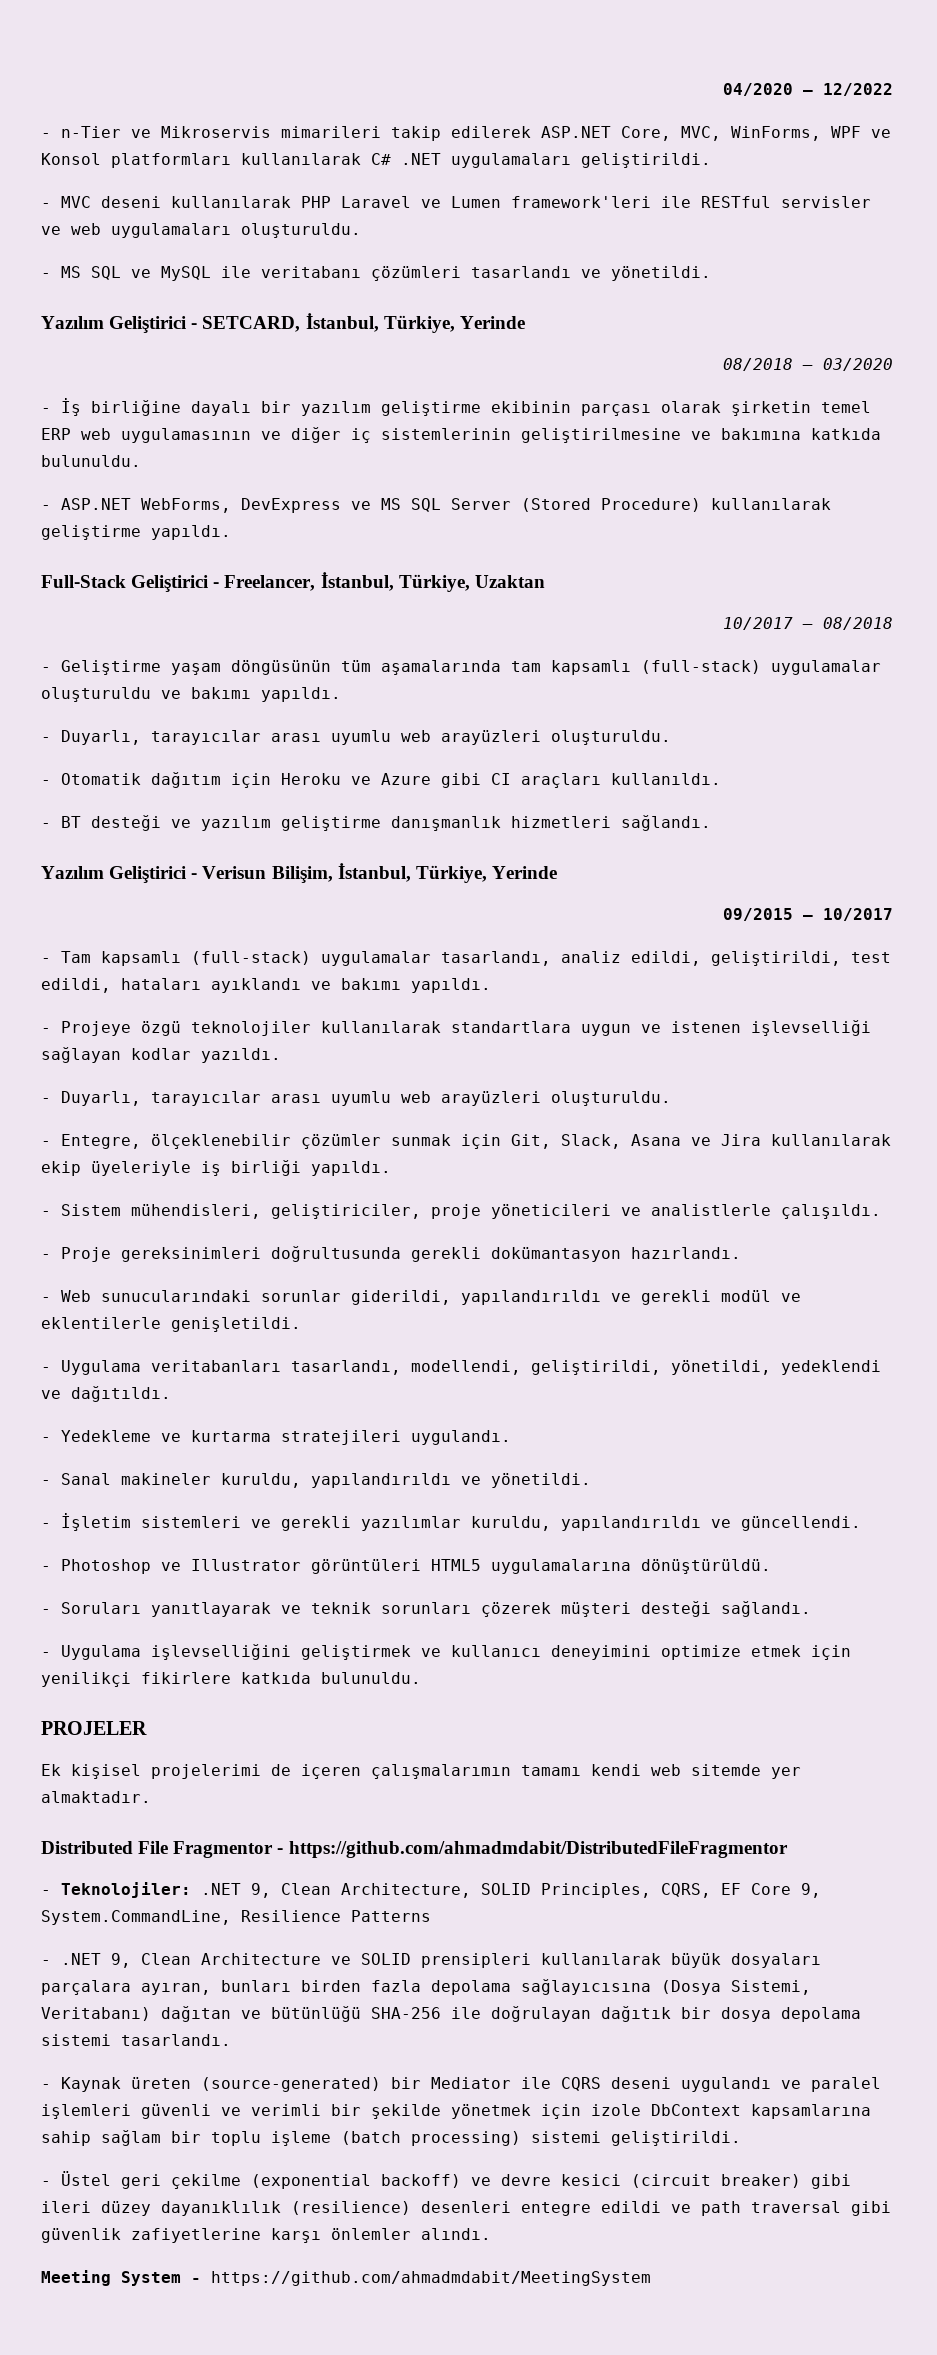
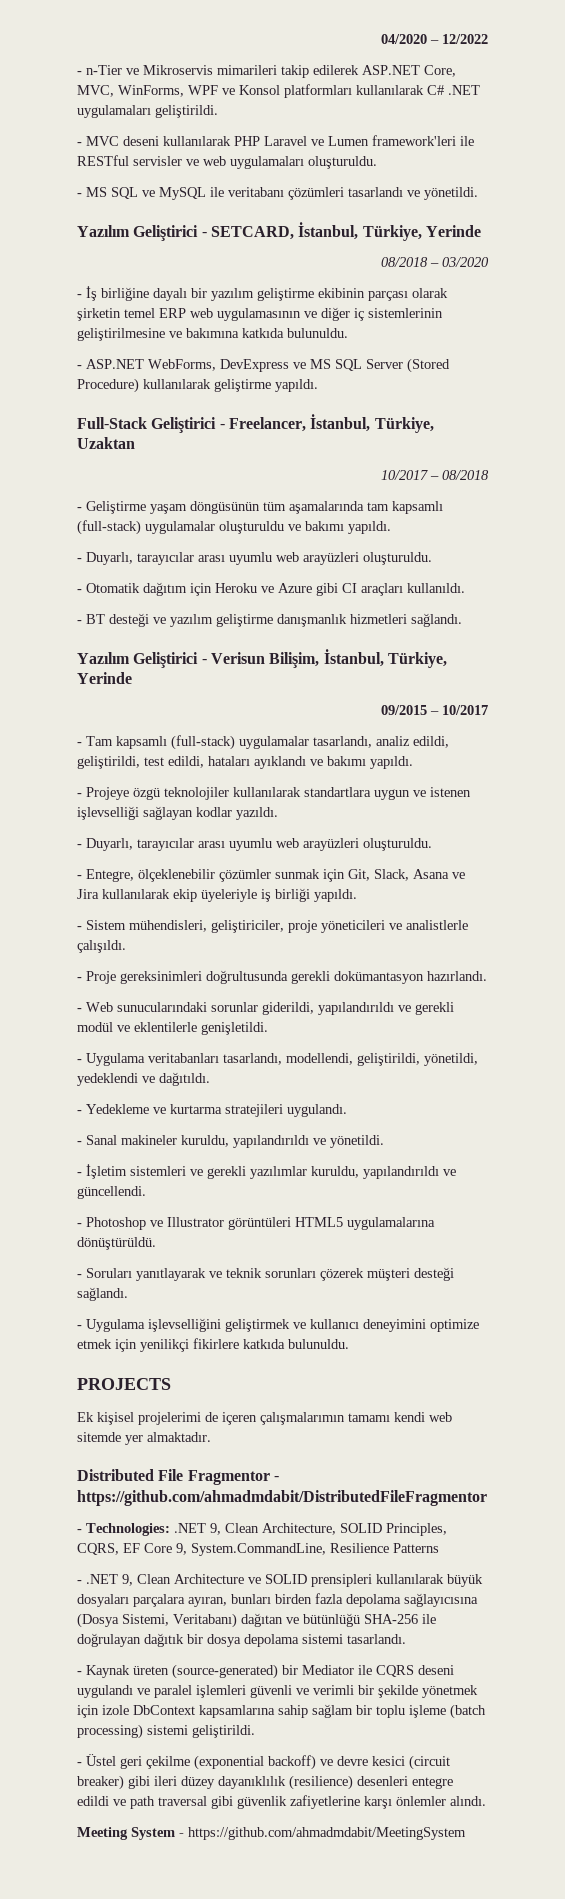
[41,1721,147,1735] PROJELER -> [77,1378,171,1390] PROJECTS
[61,1882,191,1898] Teknolojiler: -> [86,1523,170,1536] Technologies:

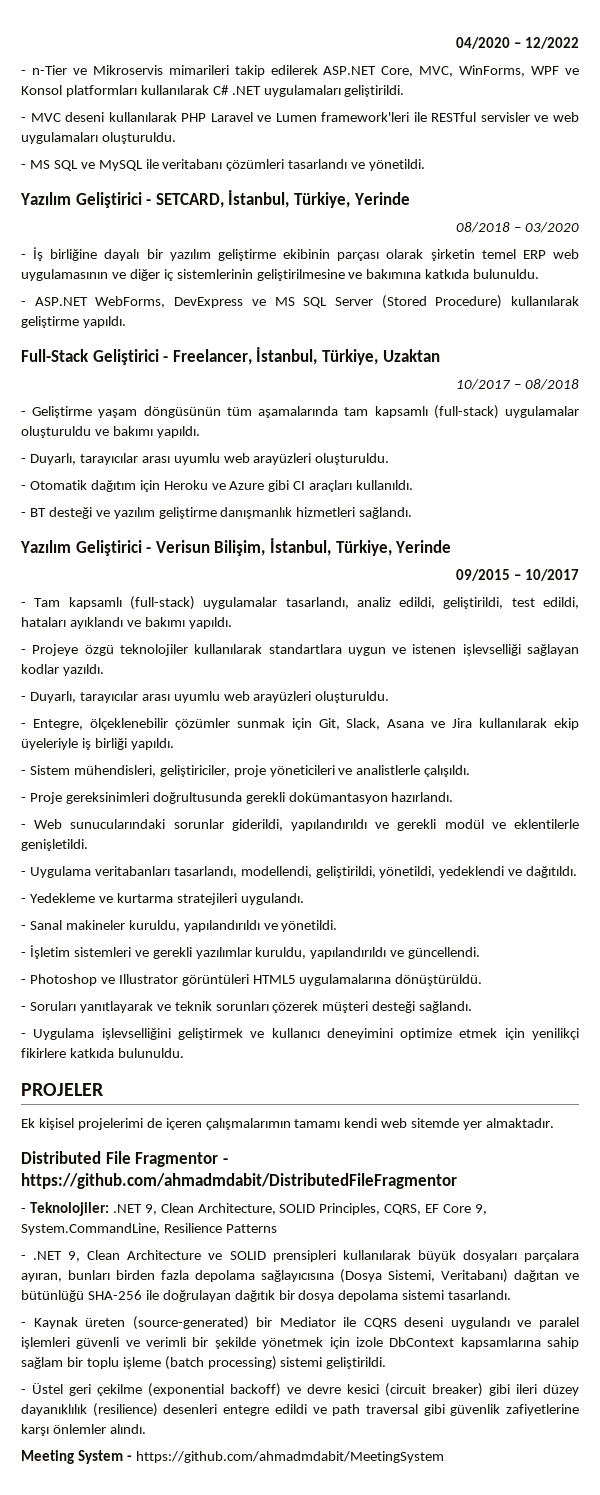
[77,1378,171,1390] PROJECTS -> [21,1083,104,1096] PROJELER
[86,1523,170,1536] Technologies: -> [29,1202,109,1216] Teknolojiler:

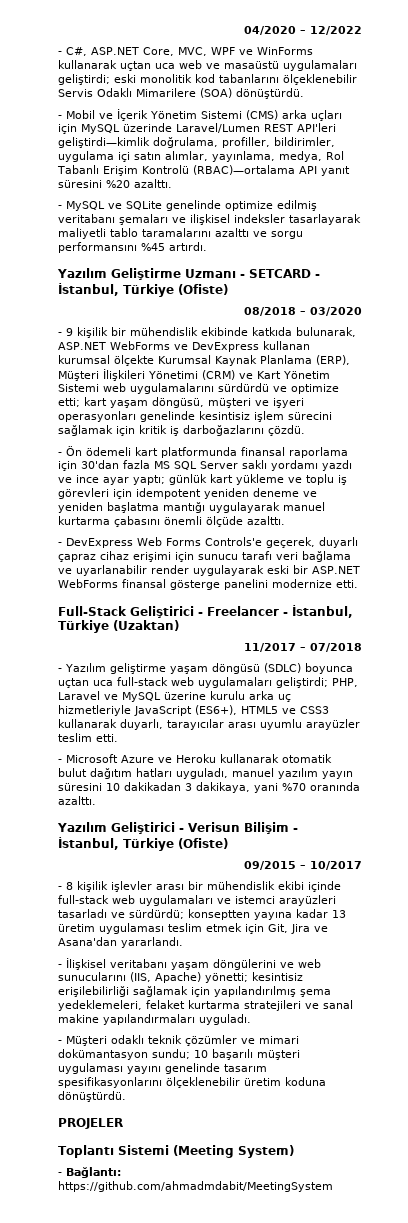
[31,65,318,77] n-Tier ve Mikroservis mimarileri takip edilerek -> [66,47,87,56] C#,
[459,65,526,77] WinForms, -> (207, 51) none
[21,85,405,97] [21,112,580,122] [21,132,176,144] [21,159,426,171] [20,190,410,208] [456,222,579,233] [21,247,579,261] [21,269,540,281] [21,295,579,309] [21,316,126,328] [21,347,440,365] [456,379,579,390] [21,405,579,419] [21,426,200,438] [21,453,390,465] [21,480,414,492] [21,507,413,519] Konsol platformları kullanılarak C# .NET uygulamaları geliştirildi. // - MVC deseni kullanılarak PHP Laravel ve Lumen framework'leri ile RESTful servisler ve web uygulamaları oluşturuldu. // - MS SQL ve MySQL ile veritabanı çözümleri tasarlandı ve yönetildi. // Yazılım Geliştirici - SETCARD, İstanbul, Türkiye, Yerinde // 08/2018 – 03/2020 // - İş birliğine dayalı bir yazılım geliştirme ekibinin parçası olarak şirketin temel ERP web uygulamasının ve diğer iç sistemlerinin geliştirilmesine ve bakımına katkıda bulunuldu. // - ASP.NET WebForms, DevExpress ve MS SQL Server (Stored Procedure) kullanılarak geliştirme yapıldı. // Full-Stack Geliştirici - Freelancer, İstanbul, Türkiye, Uzaktan // 10/2017 – 08/2018 // - Geliştirme yaşam döngüsünün tüm aşamalarında tam kapsamlı (full-stack) uygulamalar oluşturuldu ve bakımı yapıldı. // - Duyarlı, tarayıcılar arası uyumlu web arayüzleri oluşturuldu. // - Otomatik dağıtım için Heroku ve Azure gibi CI araçları kullanıldı. // - BT desteği ve yazılım geliştirme danışmanlık hizmetleri sağlandı. -> [256,47,313,55] [58,60,357,71] [58,74,357,85] [58,88,304,99] [58,109,342,121] [58,123,336,134] [58,137,335,148] [58,151,344,162] [57,165,350,176] [58,179,172,188] [58,200,317,211] [58,214,361,225] [58,228,303,239] [58,242,207,253] [57,268,320,280] [58,283,228,297] [244,307,362,316] [58,327,356,338] [58,341,310,352] [58,355,350,366] [58,369,330,381] [58,383,339,394] [58,397,304,408] [58,411,332,422] [58,425,305,436] [58,446,348,458] [58,460,352,471] [58,474,347,485] [58,488,317,499] [58,502,325,513] [58,516,285,527] [58,537,358,548] [58,551,351,562] [58,565,360,576] [58,579,358,590] [58,605,353,618] [58,620,179,633] [244,643,362,652] [58,663,353,674] [58,677,358,688] [58,691,291,702] [58,705,329,716] [58,719,360,730] [58,733,118,742] [58,754,332,763] [58,768,353,779] [58,782,360,793] [58,796,96,805] WinForms kullanarak uçtan uca web ve masaüstü uygulamaları geliştirdi; eski monolitik kod tabanlarını ölçeklenebilir Servis Odaklı Mimarilere (SOA) dönüştürdü. // - Mobil ve İçerik Yönetim Sistemi (CMS) arka uçları için MySQL üzerinde Laravel/Lumen REST API'leri geliştirdi—kimlik doğrulama, profiller, bildirimler, uygulama içi satın alımlar, yayınlama, medya, Rol Tabanlı Erişim Kontrolü (RBAC)—ortalama API yanıt süresini %20 azalttı. // - MySQL ve SQLite genelinde optimize edilmiş veritabanı şemaları ve ilişkisel indeksler tasarlayarak maliyetli tablo taramalarını azalttı ve sorgu performansını %45 artırdı. // Yazılım Geliştirme Uzmanı - SETCARD - İstanbul, Türkiye (Ofiste) // 08/2018 – 03/2020 // - 9 kişilik bir mühendislik ekibinde katkıda bulunarak, ASP.NET WebForms ve DevExpress kullanan kurumsal ölçekte Kurumsal Kaynak Planlama (ERP), Müşteri İlişkileri Yönetimi (CRM) ve Kart Yönetim Sistemi web uygulamalarını sürdürdü ve optimize etti; kart yaşam döngüsü, müşteri ve işyeri operasyonları genelinde kesintisiz işlem sürecini sağlamak için kritik iş darboğazlarını çözdü. // - Ön ödemeli kart platformunda finansal raporlama için 30'dan fazla MS SQL Server saklı yordamı yazdı ve ince ayar yaptı; günlük kart yükleme ve toplu iş görevleri için idempotent yeniden deneme ve yeniden başlatma mantığı uygulayarak manuel kurtarma çabasını önemli ölçüde azalttı. // - DevExpress Web Forms Controls'e geçerek, duyarlı çapraz cihaz erişimi için sunucu tarafı veri bağlama ve uyarlanabilir render uygulayarak eski bir ASP.NET WebForms finansal gösterge panelini modernize etti. // Full-Stack Geliştirici - Freelancer - İstanbul, Türkiye (Uzaktan) // 11/2017 – 07/2018 // - Yazılım geliştirme yaşam döngüsü (SDLC) boyunca uçtan uca full-stack web uygulamaları geliştirdi; PHP, Laravel ve MySQL üzerine kurulu arka uç hizmetleriyle JavaScript (ES6+), HTML5 ve CSS3 kullanarak duyarlı, tarayıcılar arası uyumlu arayüzler teslim etti. // - Microsoft Azure ve Heroku kullanarak otomatik bulut dağıtım hatları uyguladı, manuel yazılım yayın süresini 10 dakikadan 3 dakikaya, yani %70 oranında azalttı.
[214,538,452,556] Bilişim, İstanbul, Türkiye, Yerinde -> [243,822,298,834] [58,837,228,851] Bilişim - İstanbul, Türkiye (Ofiste)
[34,596,579,610] [21,617,232,629] [21,644,579,656] [21,664,104,676] [21,691,390,703] [21,718,580,730] [21,738,174,750] [21,765,471,777] [21,792,454,804] [21,819,579,831] [21,839,88,851] [21,866,578,878] [21,893,304,905] [21,920,338,932] [21,945,481,959] [21,974,483,986] [21,1001,473,1013] [21,1028,579,1040] [21,1048,184,1058] [21,1083,104,1096] [21,1118,555,1130] [21,1151,228,1167] [21,1173,457,1189] [21,1202,488,1216] [21,1223,277,1235] [21,1250,579,1262] [21,1269,579,1283] [21,1290,512,1302] [21,1316,579,1330] [21,1337,579,1349] [21,1356,387,1370] [21,1383,579,1397] [21,1403,579,1417] [21,1424,146,1436] [21,1450,132,1464] Tam kapsamlı (full-stack) uygulamalar tasarlandı, analiz edildi, geliştirildi, test edildi, hataları ayıklandı ve bakımı yapıldı. // - Projeye özgü teknolojiler kullanılarak standartlara uygun ve istenen işlevselliği sağlayan kodlar yazıldı. // - Duyarlı, tarayıcılar arası uyumlu web arayüzleri oluşturuldu. // - Entegre, ölçeklenebilir çözümler sunmak için Git, Slack, Asana ve Jira kullanılarak ekip üyeleriyle iş birliği yapıldı. // - Sistem mühendisleri, geliştiriciler, proje yöneticileri ve analistlerle çalışıldı. // - Proje gereksinimleri doğrultusunda gerekli dokümantasyon hazırlandı. // - Web sunucularındaki sorunlar giderildi, yapılandırıldı ve gerekli modül ve eklentilerle genişletildi. // - Uygulama veritabanları tasarlandı, modellendi, geliştirildi, yönetildi, yedeklendi ve dağıtıldı. // - Yedekleme ve kurtarma stratejileri uygulandı. // - Sanal makineler kuruldu, yapılandırıldı ve yönetildi. // - İşletim sistemleri ve gerekli yazılımlar kuruldu, yapılandırıldı ve güncellendi. // - Photoshop ve Illustrator görüntüleri HTML5 uygulamalarına dönüştürüldü. // - Soruları yanıtlayarak ve teknik sorunları çözerek müşteri desteği sağlandı. // - Uygulama işlevselliğini geliştirmek ve kullanıcı deneyimini optimize etmek için yenilikçi fikirlere katkıda bulunuldu. // PROJELER // Ek kişisel projelerimi de içeren çalışmalarımın tamamı kendi web sitemde yer almaktadır. // Distributed File Fragmentor - https://github.com/ahmadmdabit/DistributedFileFragmentor // - Teknolojiler: .NET 9, Clean Architecture, SOLID Principles, CQRS, EF Core 9, System.CommandLine, Resilience Patterns // - .NET 9, Clean Architecture ve SOLID prensipleri kullanılarak büyük dosyaları parçalara ayıran, bunları birden fazla depolama sağlayıcısına (Dosya Sistemi, Veritabanı) dağıtan ve bütünlüğü SHA-256 ile doğrulayan dağıtık bir dosya depolama sistemi tasarlandı. // - Kaynak üreten (source-generated) bir Mediator ile CQRS deseni uygulandı ve paralel işlemleri güvenli ve verimli bir şekilde yönetmek için izole DbContext kapsamlarına sahip sağlam bir toplu işleme (batch processing) sistemi geliştirildi. // - Üstel geri çekilme (exponential backoff) ve devre kesici (circuit breaker) gibi ileri düzey dayanıklılık (resilience) desenleri entegre edildi ve path traversal gibi güvenlik zafiyetlerine karşı önlemler alındı. // Meeting System - -> [66,881,341,892] [58,895,336,906] [58,909,346,920] [58,923,328,934] [58,937,183,948] [58,958,321,970] [58,972,303,983] [58,986,331,997] [58,1000,353,1011] [58,1014,251,1025] [58,1035,299,1046] [58,1049,300,1060] [58,1063,267,1074] [58,1077,326,1088] [58,1091,126,1102] [58,1118,123,1129] [58,1145,294,1158] [58,1167,121,1178] 8 kişilik işlevler arası bir mühendislik ekibi içinde full-stack web uygulamaları ve istemci arayüzleri tasarladı ve sürdürdü; konseptten yayına kadar 13 üretim uygulaması teslim etmek için Git, Jira ve Asana'dan yararlandı. // - İlişkisel veritabanı yaşam döngülerini ve web sunucularını (IIS, Apache) yönetti; kesintisiz erişilebilirliği sağlamak için yapılandırılmış şema yedeklemeleri, felaket kurtarma stratejileri ve sanal makine yapılandırmaları uyguladı. // - Müşteri odaklı teknik çözümler ve mimari dokümantasyon sundu; 10 başarılı müşteri uygulaması yayını genelinde tasarım spesifikasyonlarını ölçeklenebilir üretim koduna dönüştürdü. // PROJELER // Toplantı Sistemi (Meeting System) // - Bağlantı:

